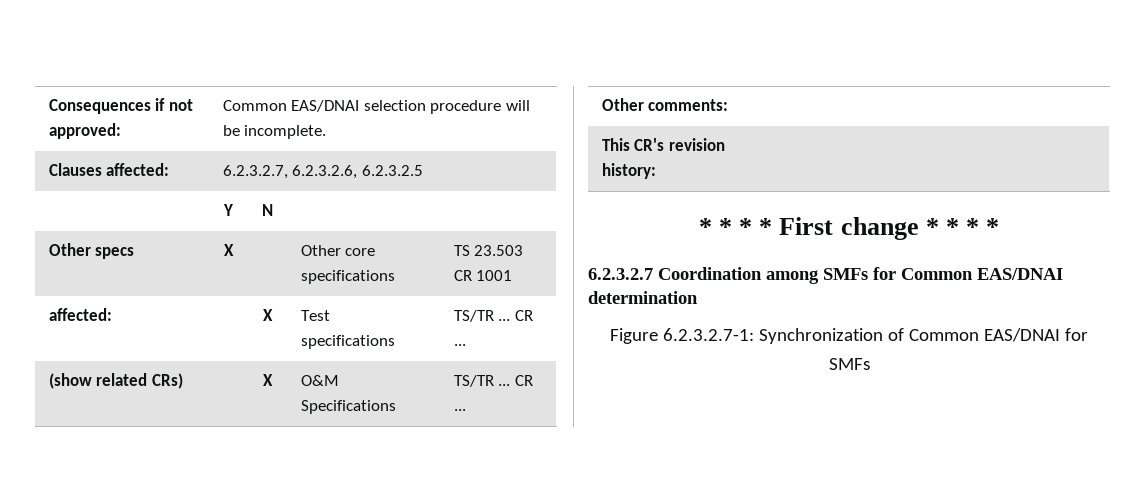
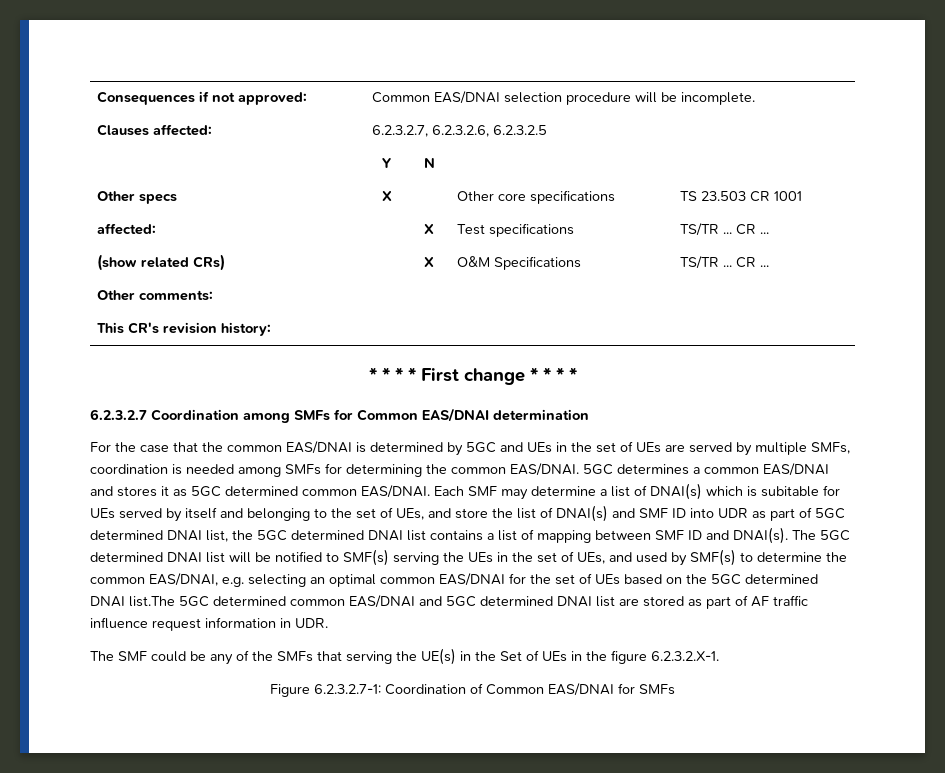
(698, 297) none -> [90,441,850,456] [90,463,829,477] [90,483,840,500] [90,505,845,522] [90,527,850,544] [90,549,847,566] [90,573,818,587] [90,595,808,609] [90,617,328,631] [90,648,719,665] // For the case that the common EAS/DNAI is determined by 5GC and UEs in the set of UEs are served by multiple SMFs, coordination is needed among SMFs for determining the common EAS/DNAI. 5GC determines a common EAS/DNAI and stores it as 5GC determined common EAS/DNAI. Each SMF may determine a list of DNAI(s) which is subitable for UEs served by itself and belonging to the set of UEs, and store the list of DNAI(s) and SMF ID into UDR as part of 5GC determined DNAI list, the 5GC determined DNAI list contains a list of mapping between SMF ID and DNAI(s). The 5GC determined DNAI list will be notified to SMF(s) serving the UEs in the set of UEs, and used by SMF(s) to determine the common EAS/DNAI, e.g. selecting an optimal common EAS/DNAI for the set of UEs based on the 5GC determined DNAI list.The 5GC determined common EAS/DNAI and 5GC determined DNAI list are stored as part of AF traffic influence request information in UDR. // The SMF could be any of the SMFs that serving the UE(s) in the Set of UEs in the figure 6.2.3.2.X-1.
[759,328,884,344] Synchronization -> [385,684,466,695] Coordination

